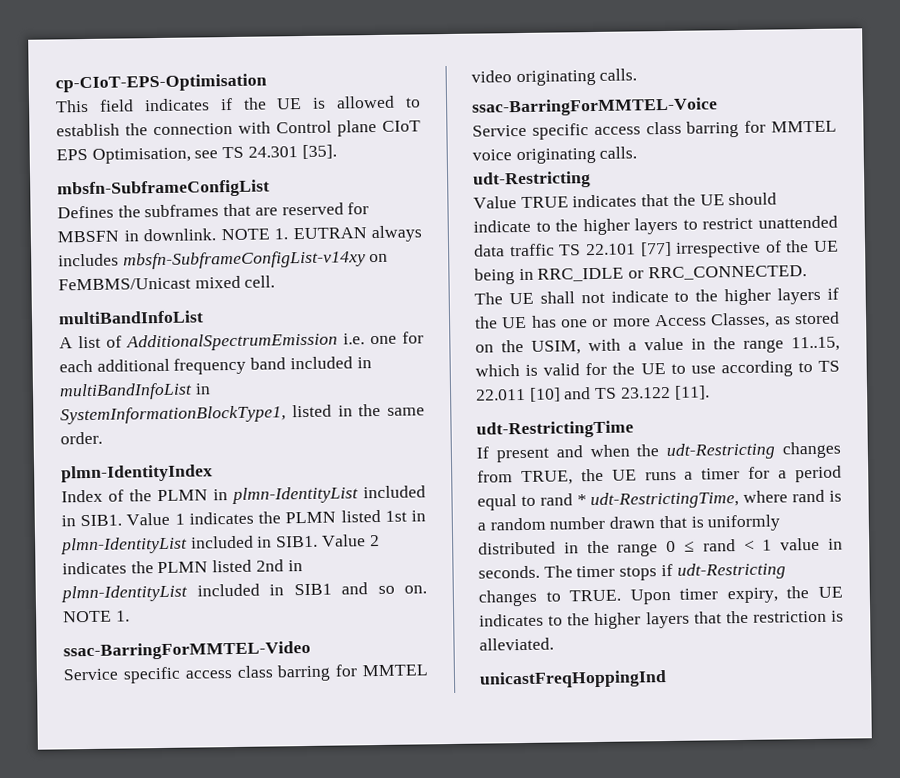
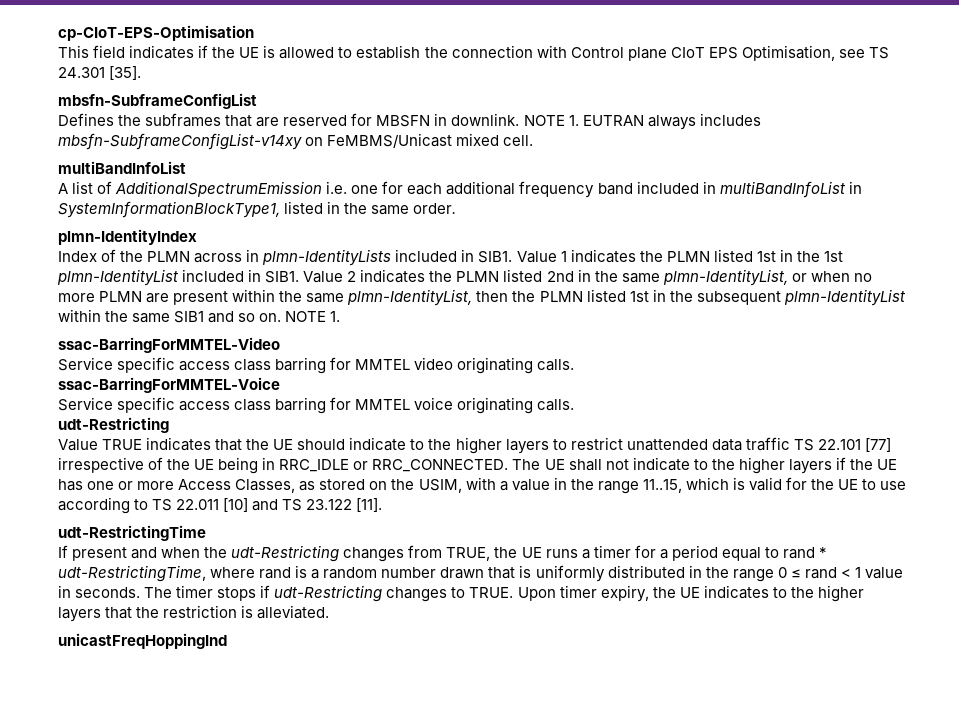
[213,486,359,505] in plmn-IdentityList -> [194,249,392,266] across in plmn-IdentityLists
(427, 516) none -> [796,251,843,262] the 1st
[60,583,284,603] plmn-IdentityList included in -> [594,269,872,286] [58,289,906,306] [58,309,171,323] the same plmn-IdentityList, or when no more PLMN are present within the same plmn-IdentityList, then the PLMN listed 1st in the subsequent plmn-IdentityList within the same

